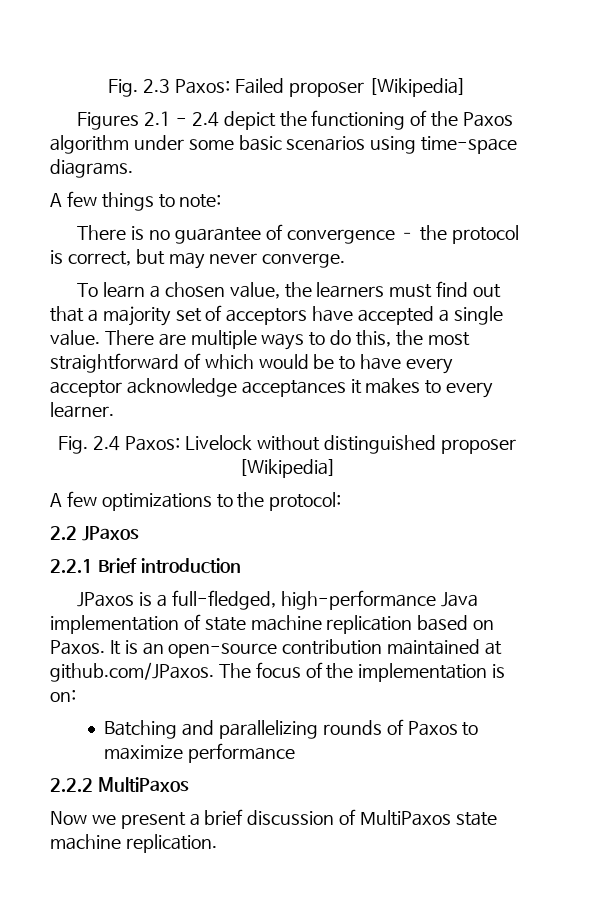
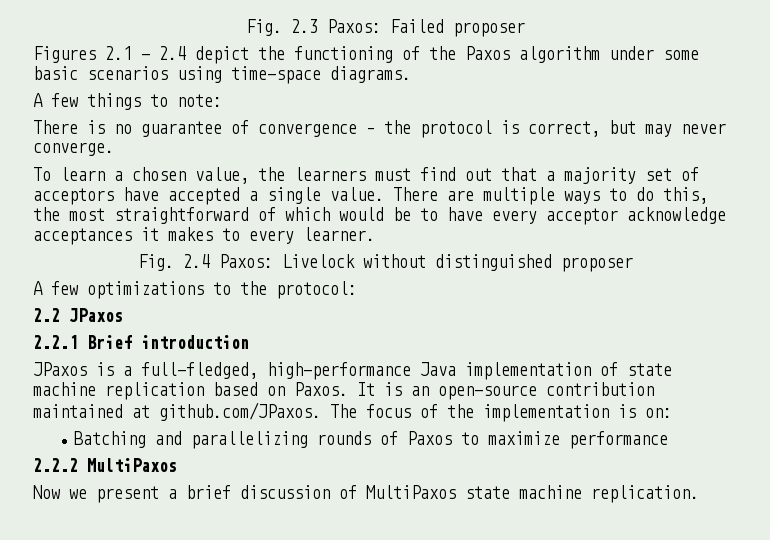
[368,78,466,97] [Wikipedia] -> (525, 29) none
[238,459,336,478] [Wikipedia] -> (633, 264) none

